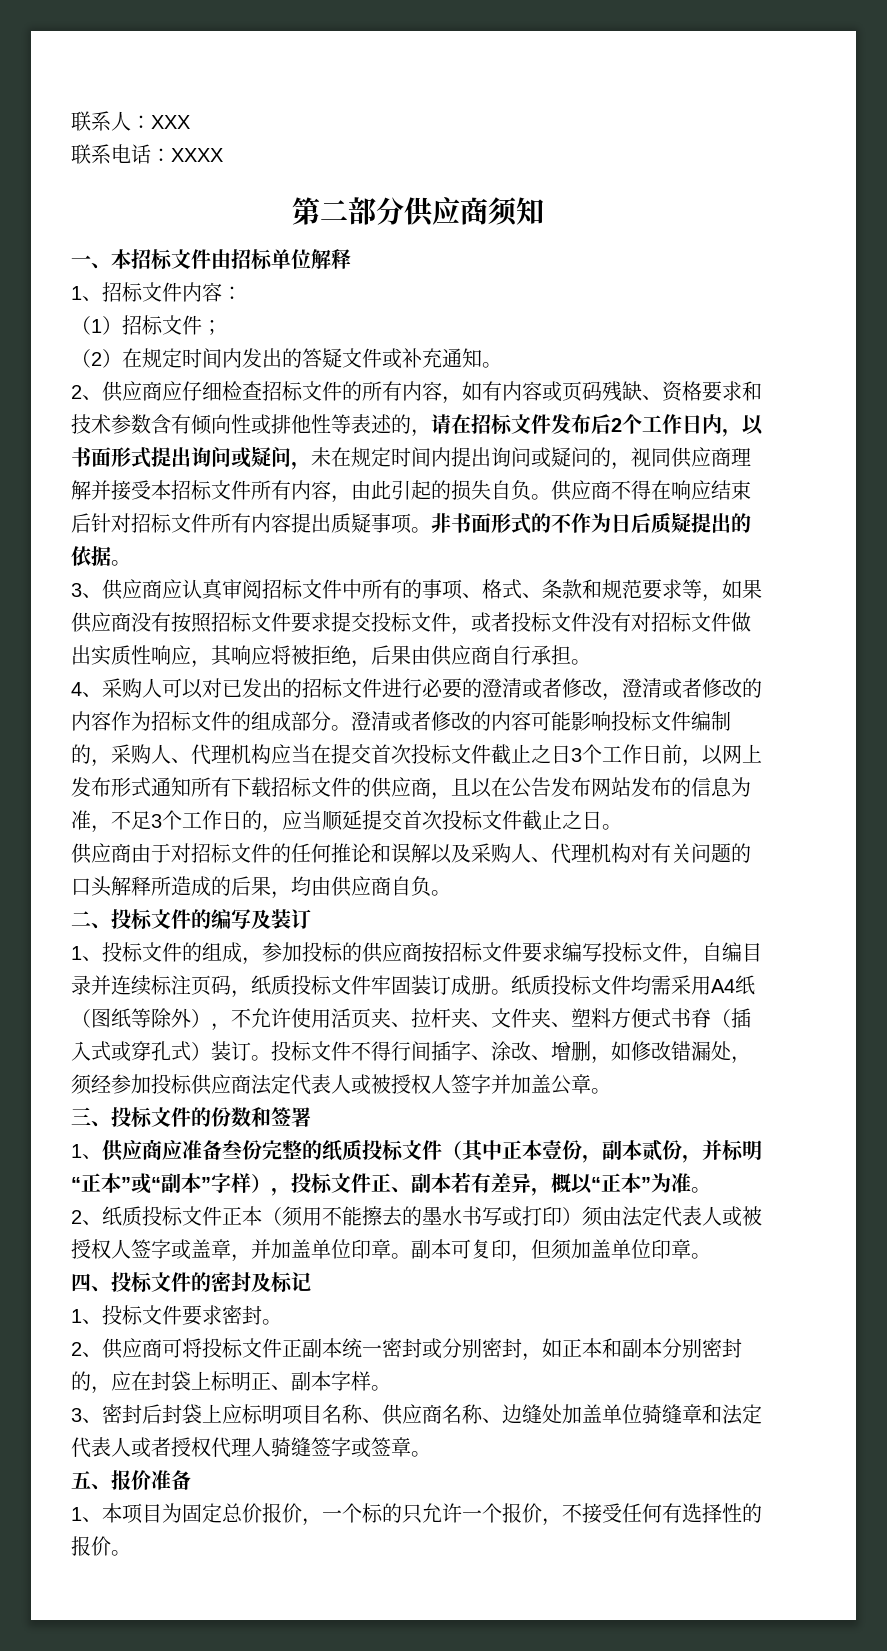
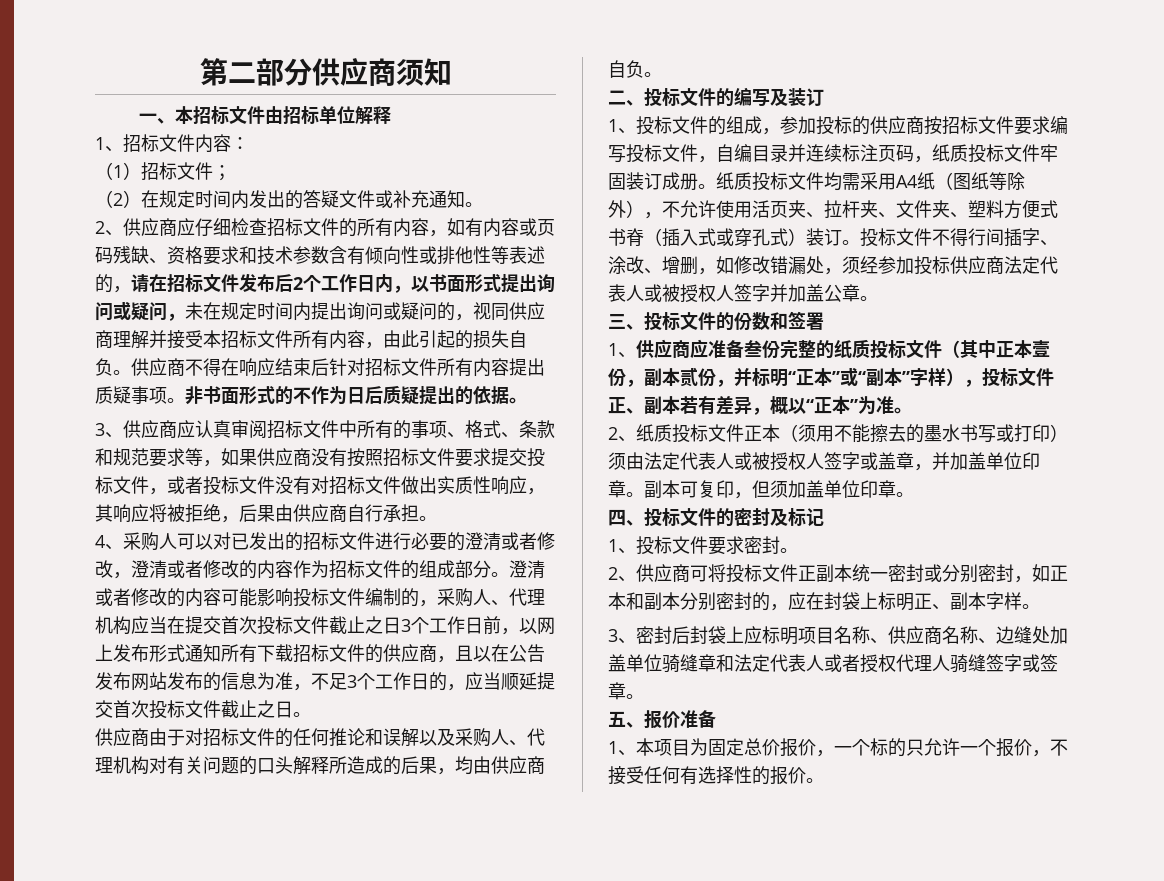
[71,111,190,131] [71,144,223,164] 联系人：XXX // 联系电话：XXXX // -> (199, 72) none

